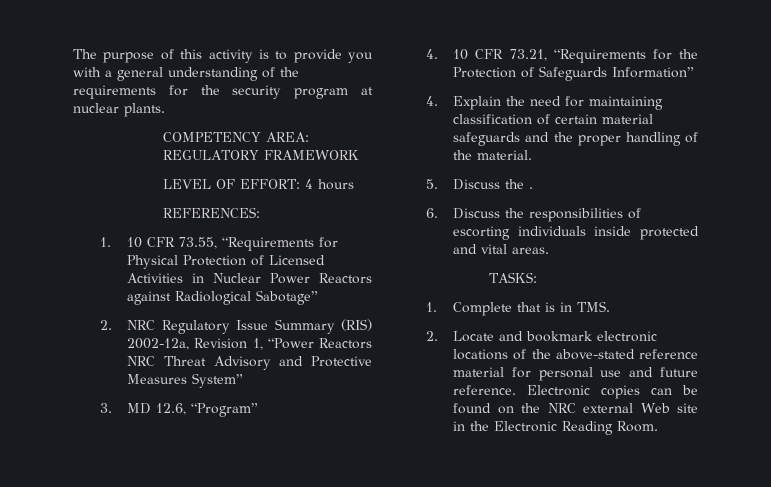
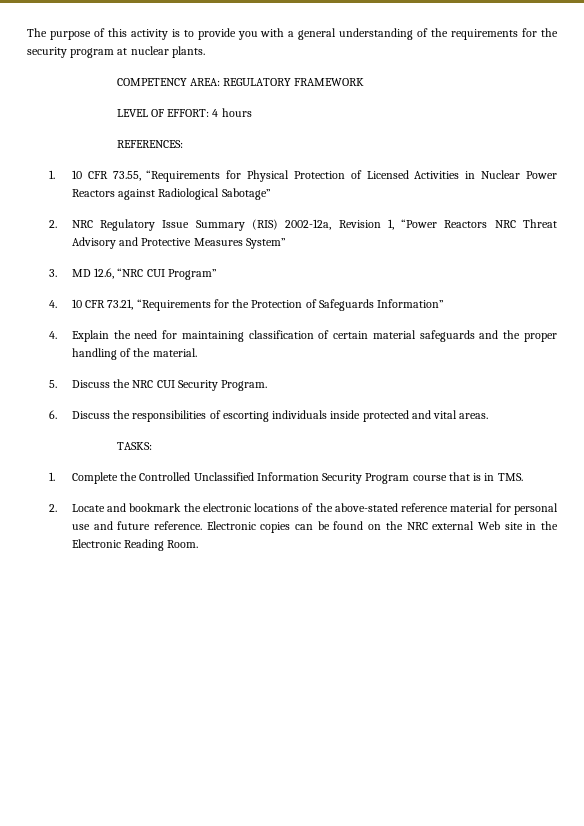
[191,403,259,417] “Program” -> [117,268,217,280] “NRC CUI Program”
[529,187,534,189] . -> [132,380,268,391] NRC CUI Security Program.
(513, 309) none -> [120,472,447,484] the Controlled Unclassified Information Security Program course
(593, 336) none -> [183,503,201,512] the

